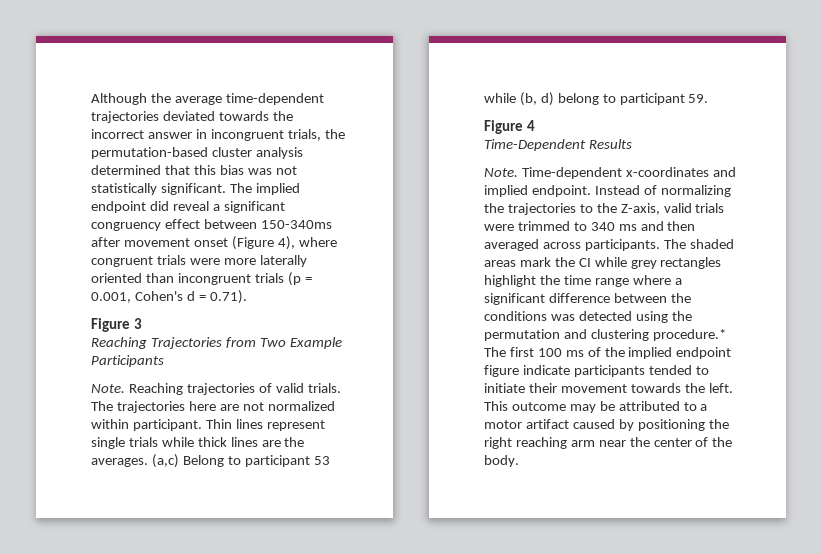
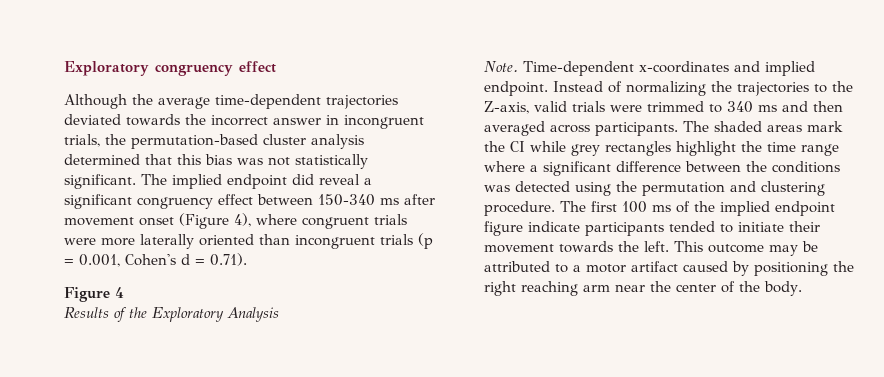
(91, 99) none -> [64,61,276,76] Exploratory congruency effect //
[260,220,332,229] 150-340ms -> [318,194,399,206] 150-340 ms
[91,318,142,332] [91,337,342,349] [91,355,164,367] [91,383,341,395] [91,401,335,413] [91,419,325,431] [91,437,305,449] [91,454,330,468] [484,92,709,106] // Figure 3 // Reaching Trajectories from Two Example Participants // Note. Reaching trajectories of valid trials. The trajectories here are not normalized within participant. Thin lines represent single trials while thick lines are the averages. (a,c) Belong to participant 53 while (b, d) belong to participant 59. -> (247, 259) none
[484,139,586,151] Time-Dependent -> (124, 292) none
(632, 144) none -> [114,307,279,322] of the Exploratory Analysis
[652,329,726,341] procedure.* -> [484,201,555,216] procedure.

